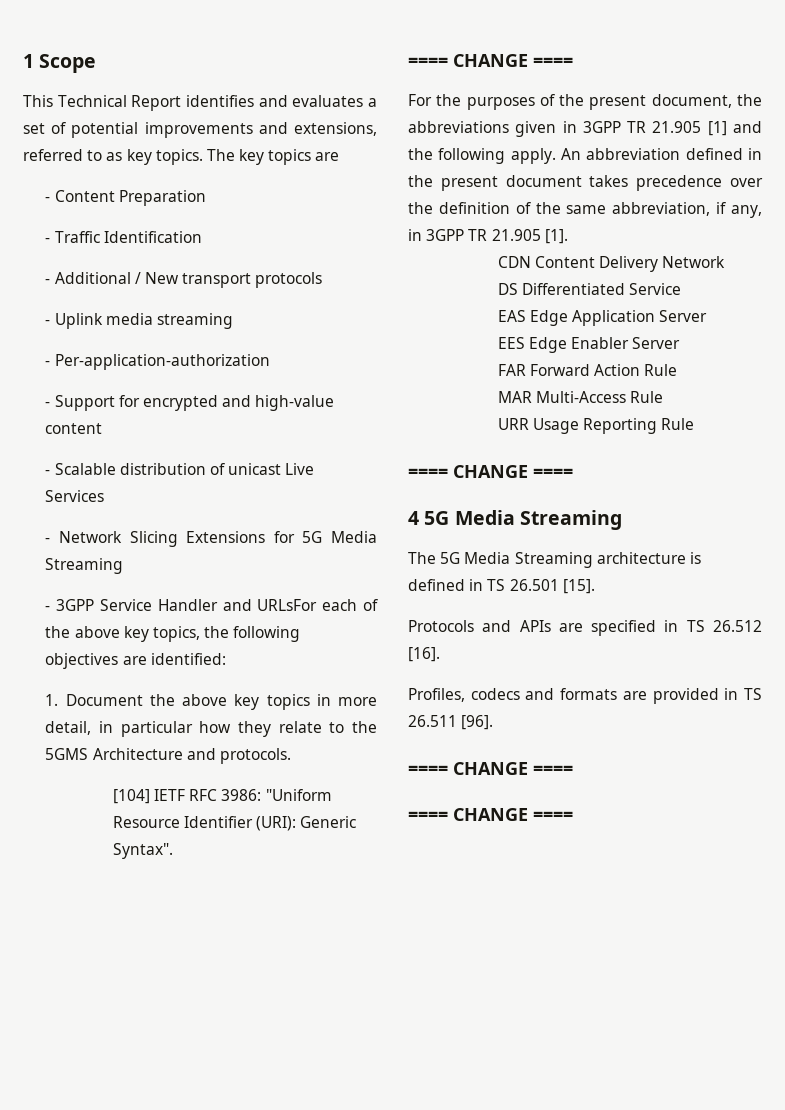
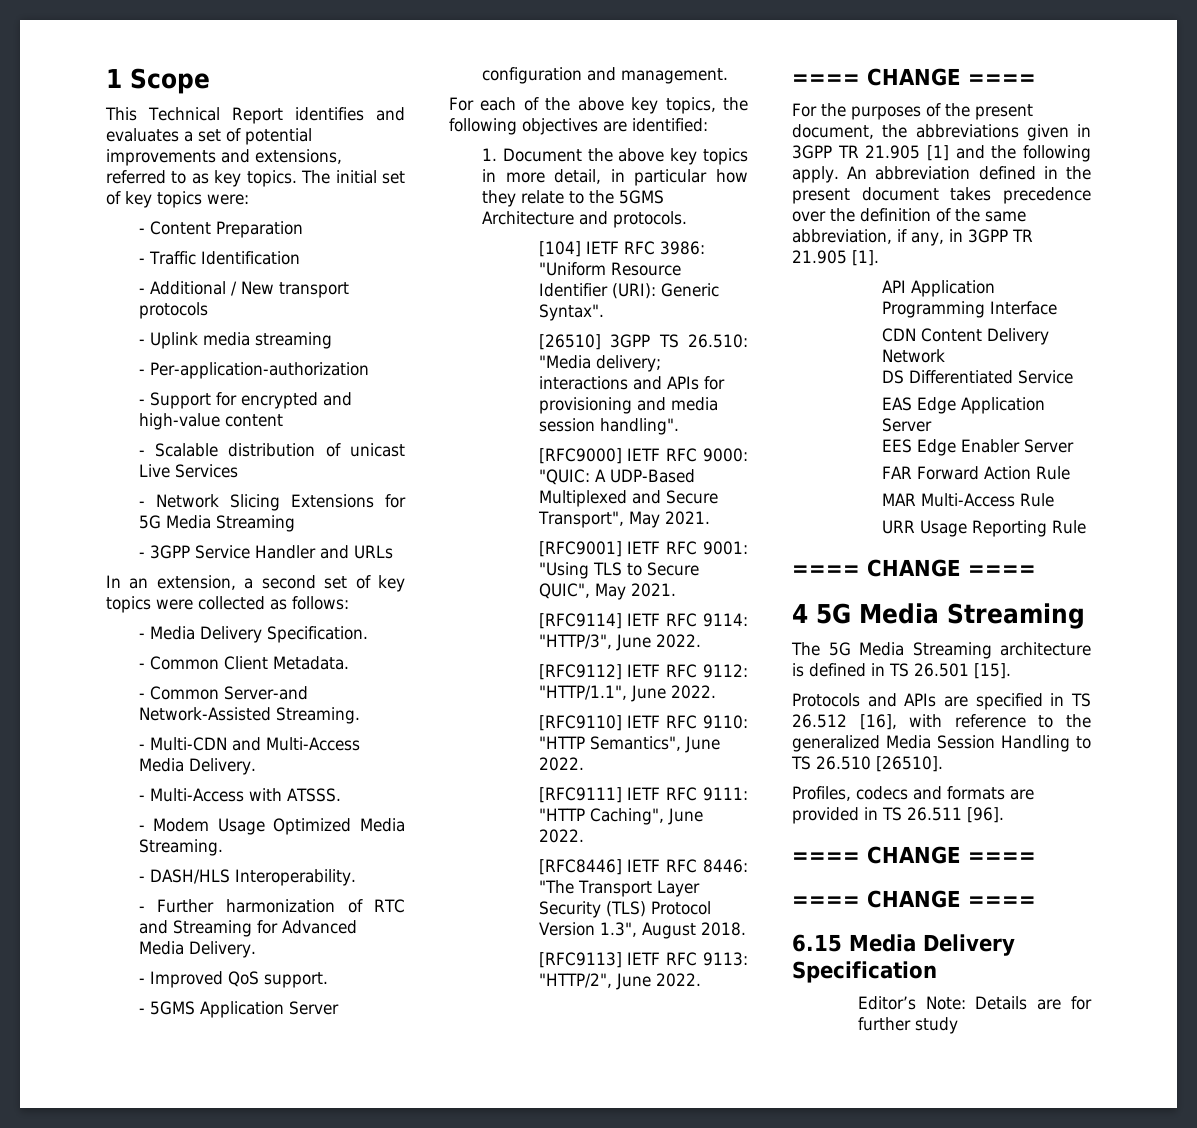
[239,149,340,165] key topics are -> [335,170,405,184] [106,191,249,208] initial set of key topics were:
[257,599,318,611] URLsFor -> [353,545,393,559] [106,575,405,592] [106,596,349,613] [138,626,368,643] [138,656,349,670] [138,686,308,700] [138,707,360,724] [138,737,360,751] [138,758,256,775] [138,788,341,802] [138,818,405,835] [138,839,223,856] [138,869,356,886] [138,899,406,913] [138,920,357,937] [138,941,256,958] [138,971,328,988] [138,1001,339,1018] [481,67,728,84] [449,97,474,111] URLs // In an extension, a second set of key topics were collected as follows: // - Media Delivery Specification. // - Common Client Metadata. // - Common Server-and Network-Assisted Streaming. // - Multi-CDN and Multi-Access Media Delivery. // - Multi-Access with ATSSS. // - Modem Usage Optimized Media Streaming. // - DASH/HLS Interoperability. // - Further harmonization of RTC and Streaming for Advanced Media Delivery. // - Improved QoS support. // - 5GMS Application Server configuration and management. // For
(173, 851) none -> [538,334,748,350] [538,355,661,372] [538,376,725,390] [538,397,718,414] [538,418,679,435] [538,448,748,464] [538,469,695,485] [538,490,718,507] [537,511,710,528] [538,541,748,557] [538,562,699,579] [538,583,676,600] [538,613,748,629] [538,634,701,651] [538,664,748,680] [538,685,716,702] [538,715,748,731] [538,736,720,753] [538,757,584,771] [538,787,748,803] [538,808,703,825] [538,829,584,843] [538,859,748,875] [538,880,700,897] [538,901,711,918] [538,922,746,939] [538,952,748,968] [538,973,701,990] // [26510] 3GPP TS 26.510: "Media delivery; interactions and APIs for provisioning and media session handling". // [RFC9000] IETF RFC 9000: "QUIC: A UDP-Based Multiplexed and Secure Transport", May 2021. // [RFC9001] IETF RFC 9001: "Using TLS to Secure QUIC", May 2021. // [RFC9114] IETF RFC 9114: "HTTP/3", June 2022. // [RFC9112] IETF RFC 9112: "HTTP/1.1", June 2022. // [RFC9110] IETF RFC 9110: "HTTP Semantics", June 2022. // [RFC9111] IETF RFC 9111: "HTTP Caching", June 2022. // [RFC8446] IETF RFC 8446: "The Transport Layer Security (TLS) Protocol Version 1.3", August 2018. // [RFC9113] IETF RFC 9113: "HTTP/2", June 2022.
(568, 236) none -> [881,280,995,297] [881,301,1057,318] // API Application Programming Interface
[408,647,440,662] [16]. -> [859,714,1091,730] [792,735,1091,752] [791,756,943,772] [16], with reference to the generalized Media Session Handling to TS 26.510 [26510].
(573, 816) none -> [792,934,1015,956] [792,961,937,983] [857,996,1092,1010] [857,1017,958,1034] // 6.15 Media Delivery Specification // Editor’s Note: Details are for further study

